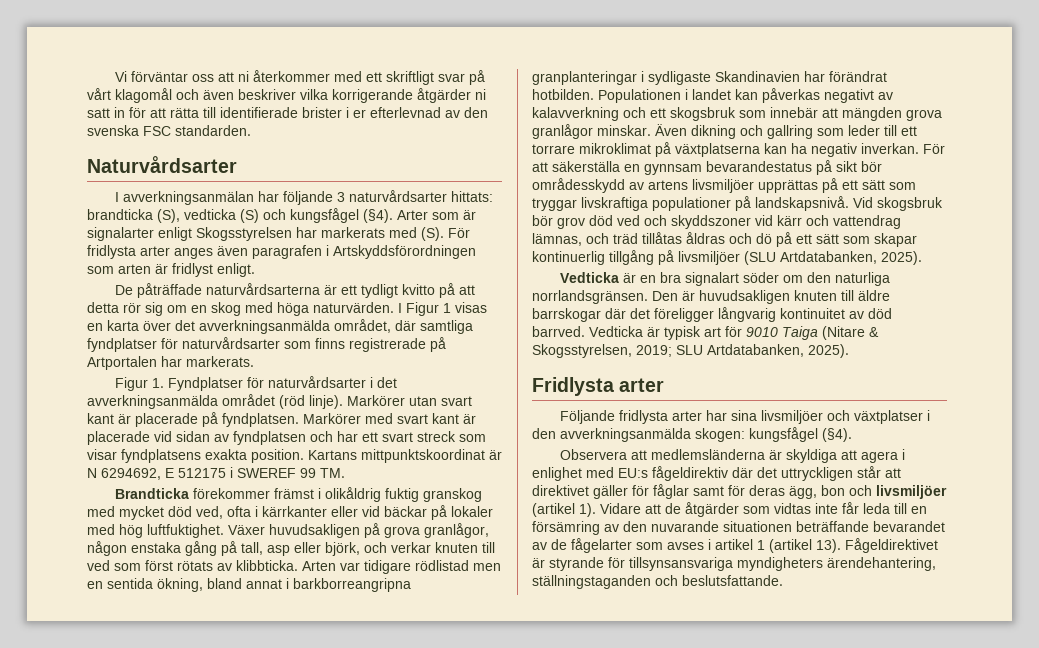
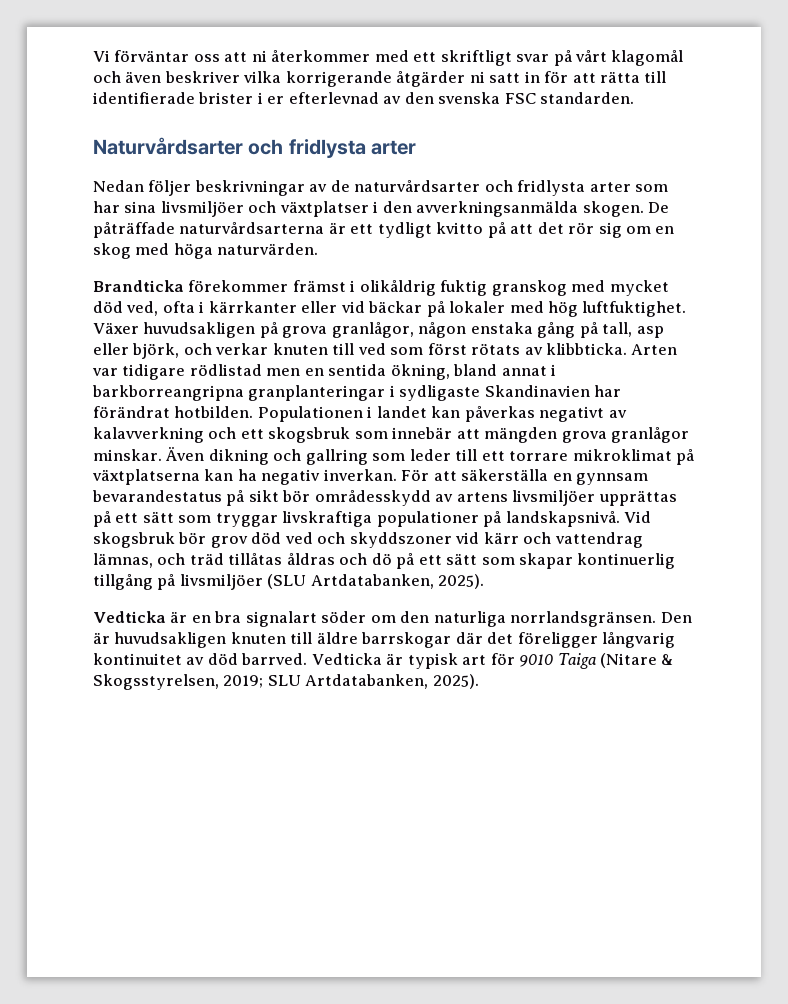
[114,190,493,205] [87,208,476,223] [87,227,470,241] [87,245,476,259] [87,263,255,277] // I avverkningsanmälan har följande 3 naturvårdsarter hittats: brandticka (S), vedticka (S) och kungsfågel (§4). Arter som är signalarter enligt Skogsstyrelsen har markerats med (S). För fridlysta arter anges även paragrafen i Artskyddsförordningen som arten är fridlyst enligt. // -> [248,139,417,158] [93,180,669,196] [93,201,644,217] och fridlysta arter // Nedan följer beskrivningar av de naturvårdsarter och fridlysta arter som har sina livsmiljöer och växtplatser i den avverkningsanmälda skogen.
[87,302,119,313] detta -> [537,222,564,234] det
[398,302,487,316] [87,319,473,334] [87,337,446,352] [87,356,254,370] [114,376,397,391] [87,394,472,409] [87,412,476,427] [87,431,486,445] [87,449,502,463] [87,467,345,480] I Figur 1 visas en karta över det avverkningsanmälda området, där samtliga fyndplatser för naturvårdsarter som finns registrerade på Artportalen har markerats. // Figur 1. Fyndplatser för naturvårdsarter i det avverkningsanmälda området (röd linje). Markörer utan svart kant är placerade på fyndplatsen. Markörer med svart kant är placerade vid sidan av fyndplatsen och har ett svart streck som visar fyndplatsens exakta position. Kartans mittpunktskoordinat är N 6294692, E 512175 i SWEREF 99 TM. -> (319, 249) none
[532,377,665,396] [559,410,930,424] [532,427,852,442] [559,449,905,463] [532,466,901,481] [532,484,947,499] [532,502,927,517] [532,521,945,535] [532,538,938,553] [532,557,936,571] [532,575,783,589] // Fridlysta arter // Följande fridlysta arter har sina livsmiljöer och växtplatser i den avverkningsanmälda skogen: kungsfågel (§4). // Observera att medlemsländerna är skyldiga att agera i enlighet med EU:s fågeldirektiv där det uttryckligen står att direktivet gäller för fåglar samt för deras ägg, bon och livsmiljöer (artikel 1). Vidare att de åtgärder som vidtas inte får leda till en försämring av den nuvarande situationen beträffande bevarandet av de fågelarter som avses i artikel 1 (artikel 13). Fågeldirektivet är styrande för tillsynsansvariga myndigheters ärendehantering, ställningstaganden och beslutsfattande. -> (479, 681) none

